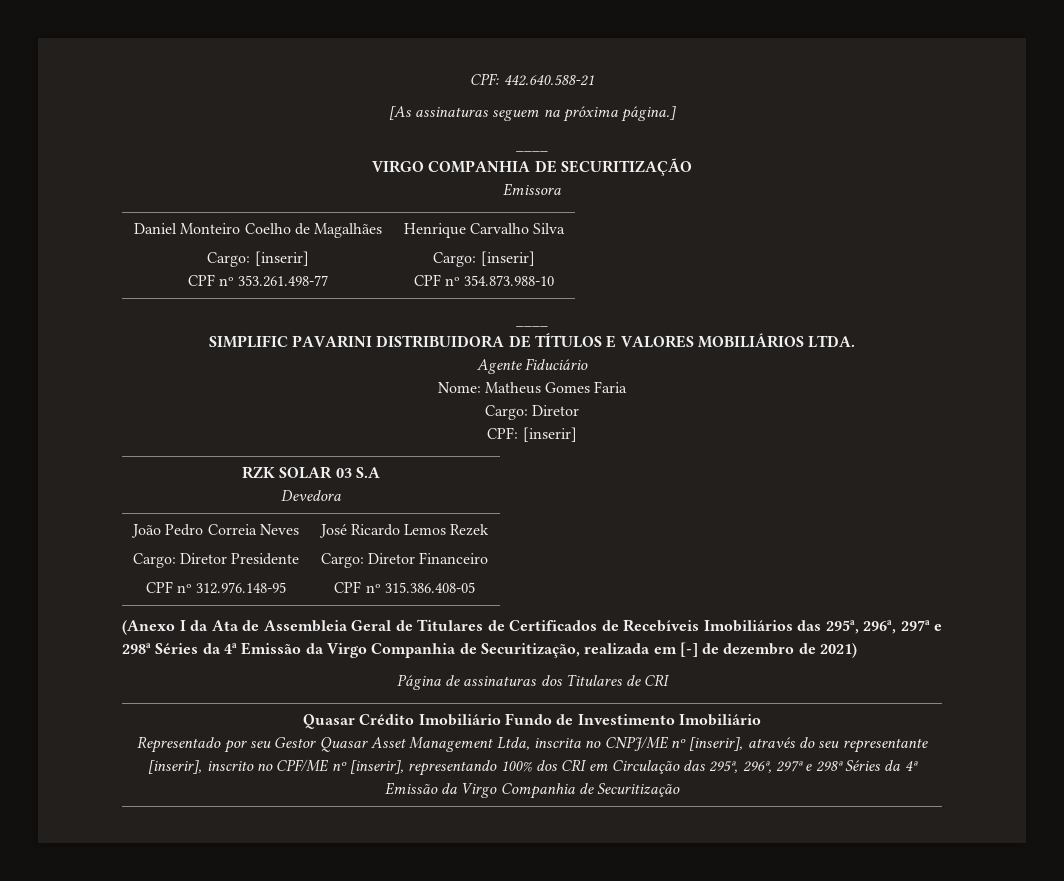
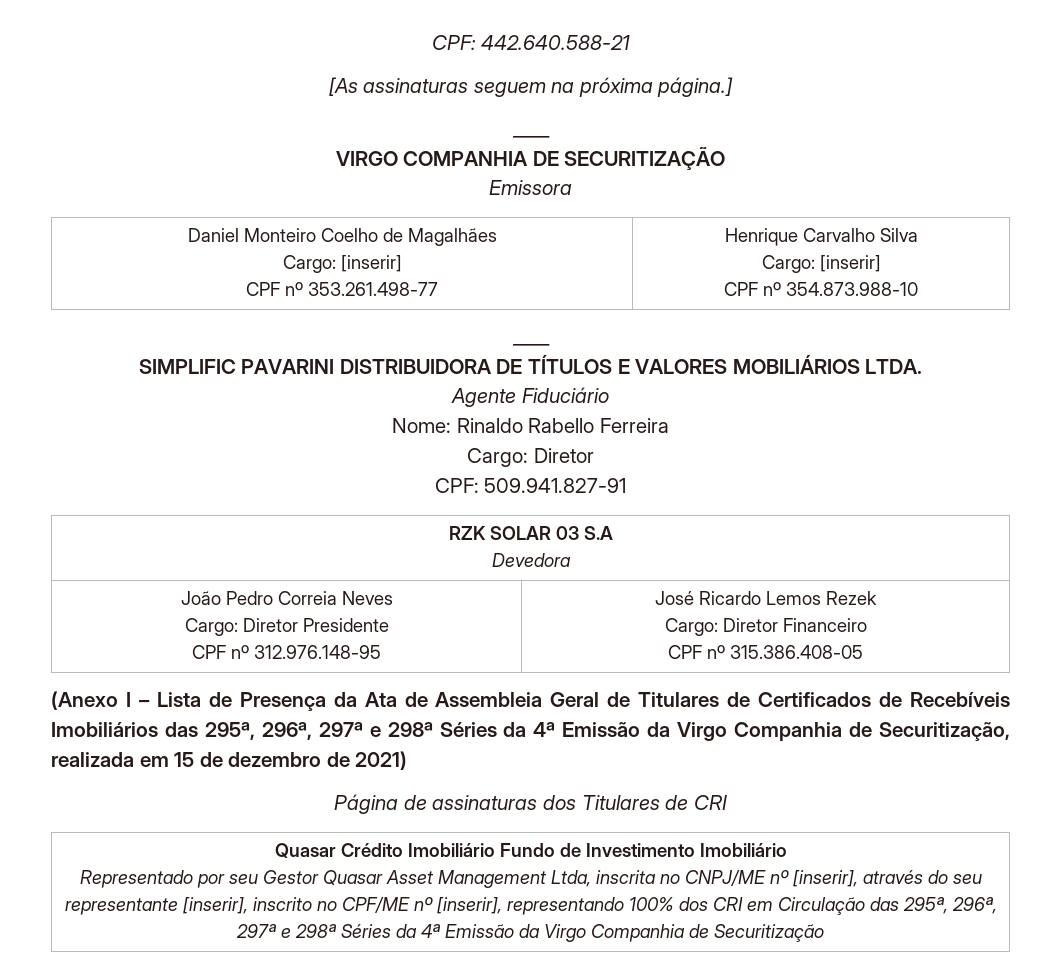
[484,381,628,394] Matheus Gomes Faria -> [456,418,669,433] Rinaldo Rabello Ferreira
[522,427,577,442] [inserir] -> [484,478,627,493] 509.941.827-91
(186, 625) none -> [138,692,326,711] – Lista de Presença
[679,642,698,657] [-] -> [174,752,195,767] 15

